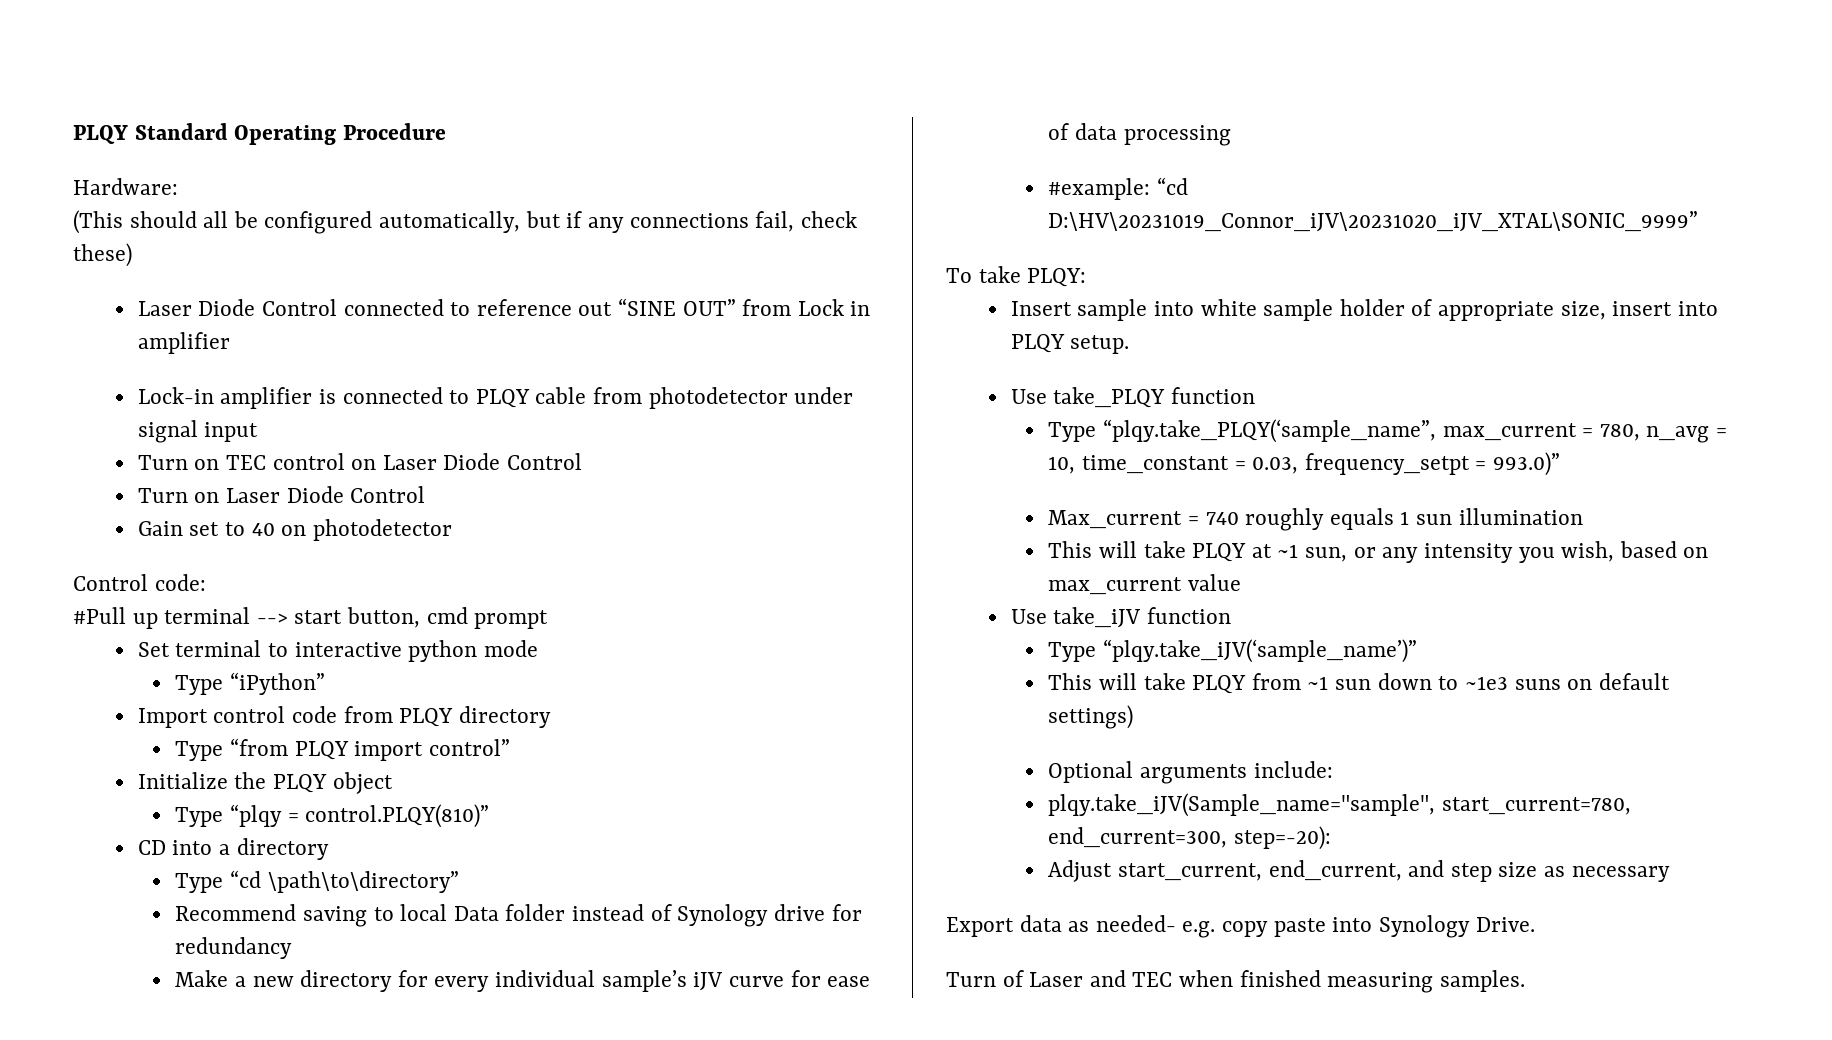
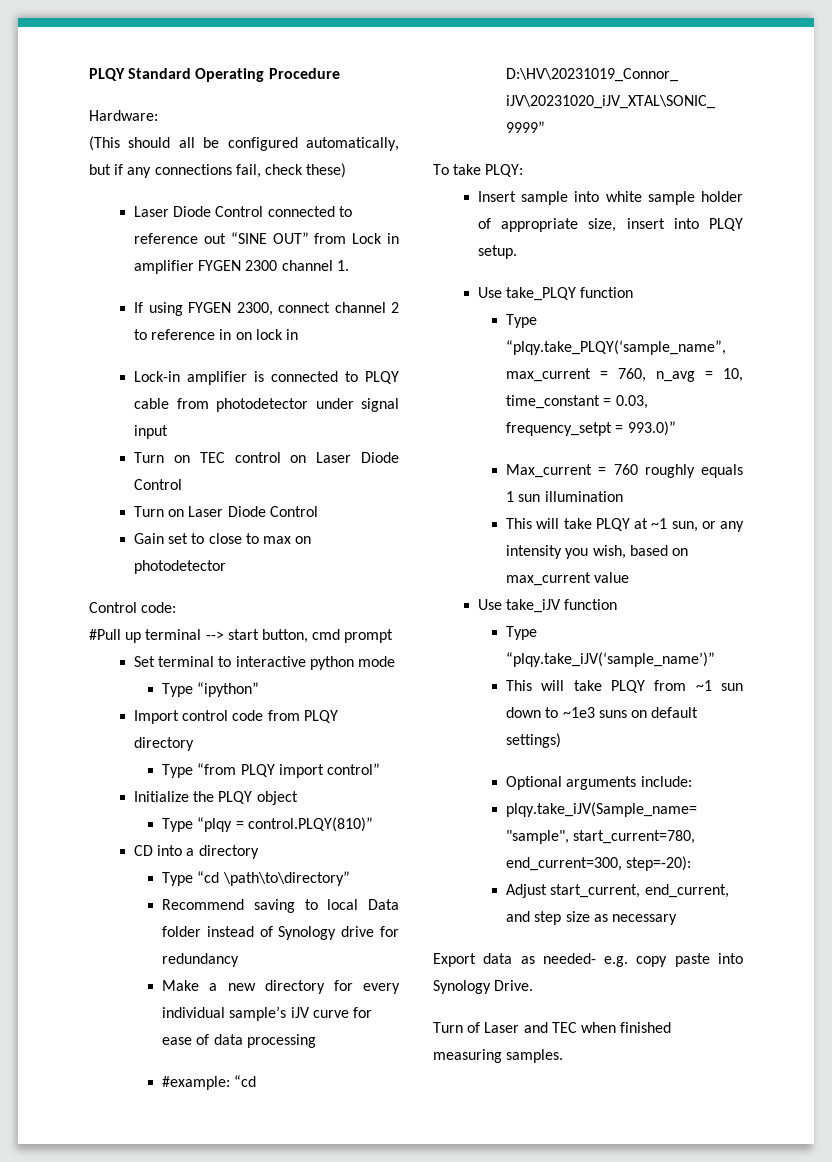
(230, 343) none -> [198,260,349,271] [134,302,400,316] [134,329,299,340] FYGEN 2300 channel 1. // If using FYGEN 2300, connect channel 2 to reference in on lock in
[251,523,275,536] 40 -> [208,533,292,544] close to max
[230,672,326,695] “iPython” -> [197,682,260,697] “ipython”
[1599,424,1640,441] 780, -> [618,368,647,382] 760,
[1205,512,1239,525] 740 -> [613,464,638,475] 760

